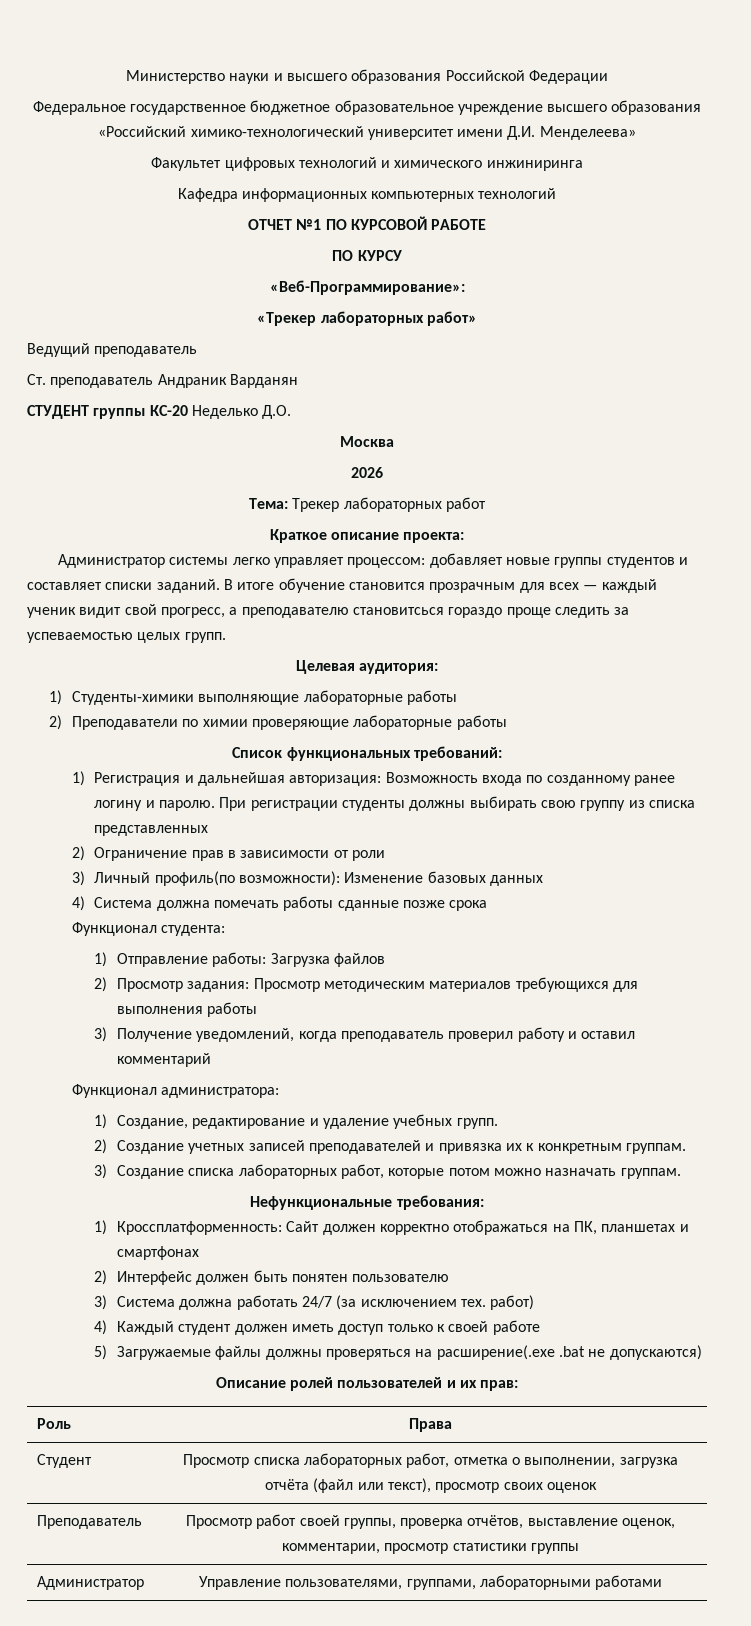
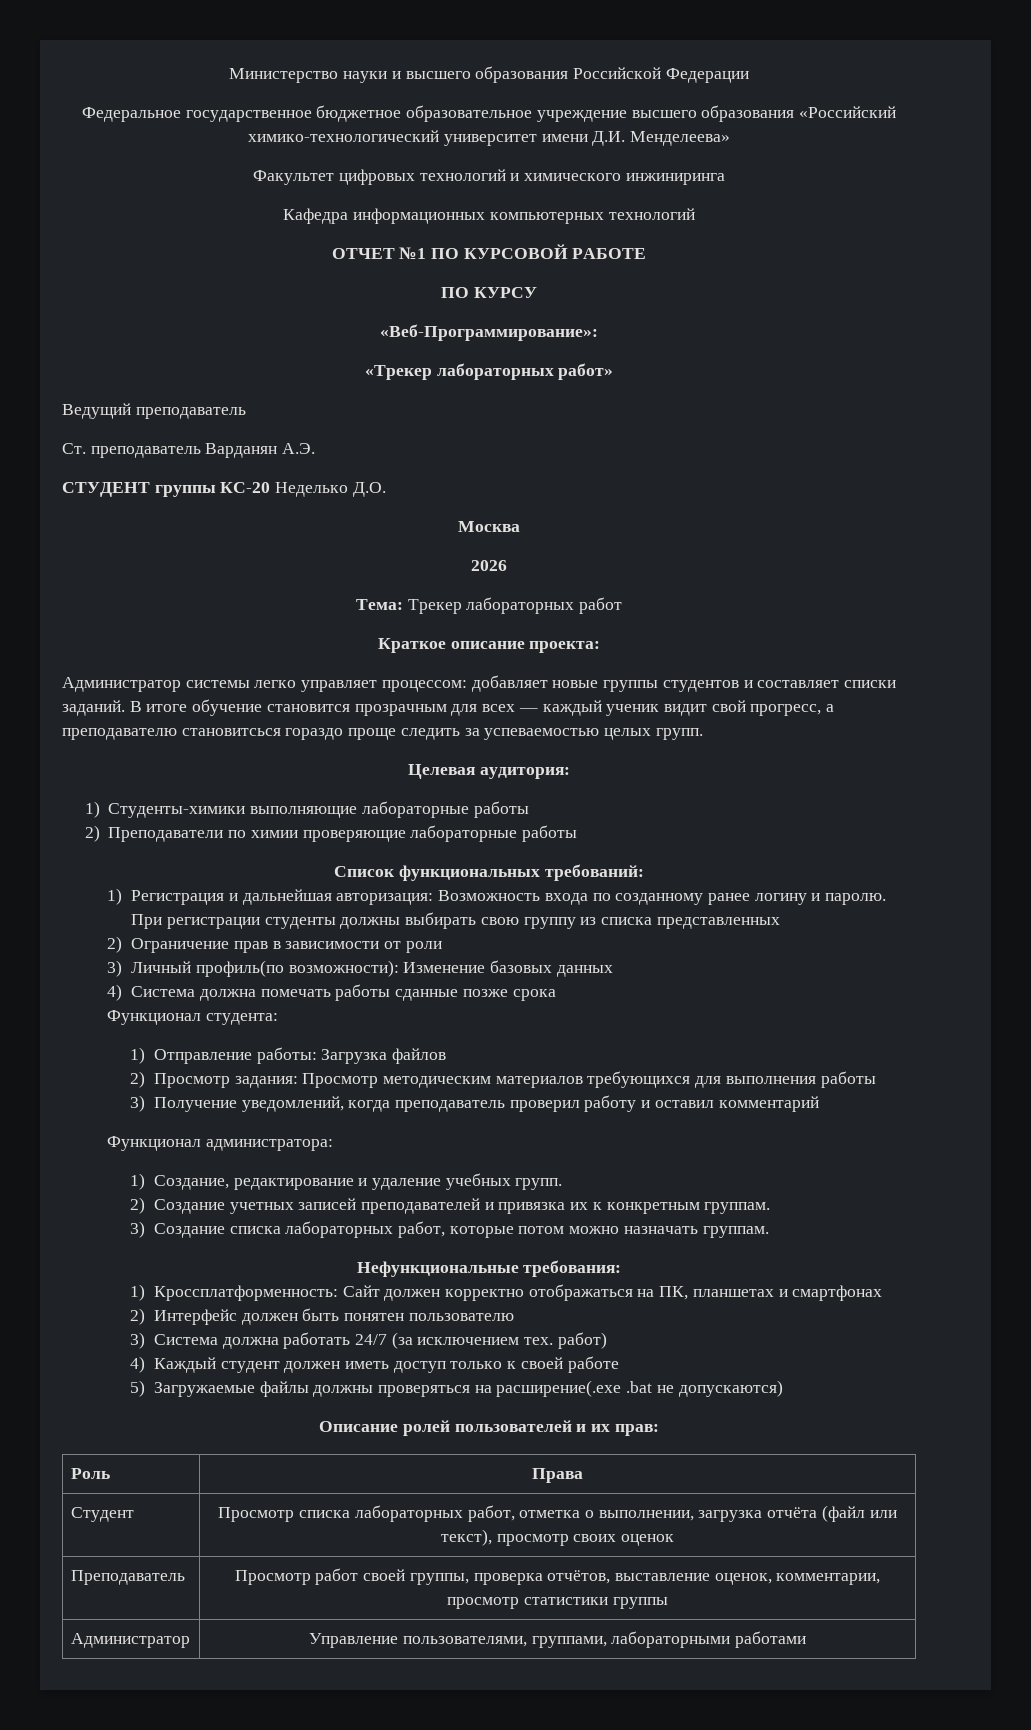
[157,374,227,388] Андраник -> (201, 452) none
(298, 381) none -> [282,443,316,454] А.Э.

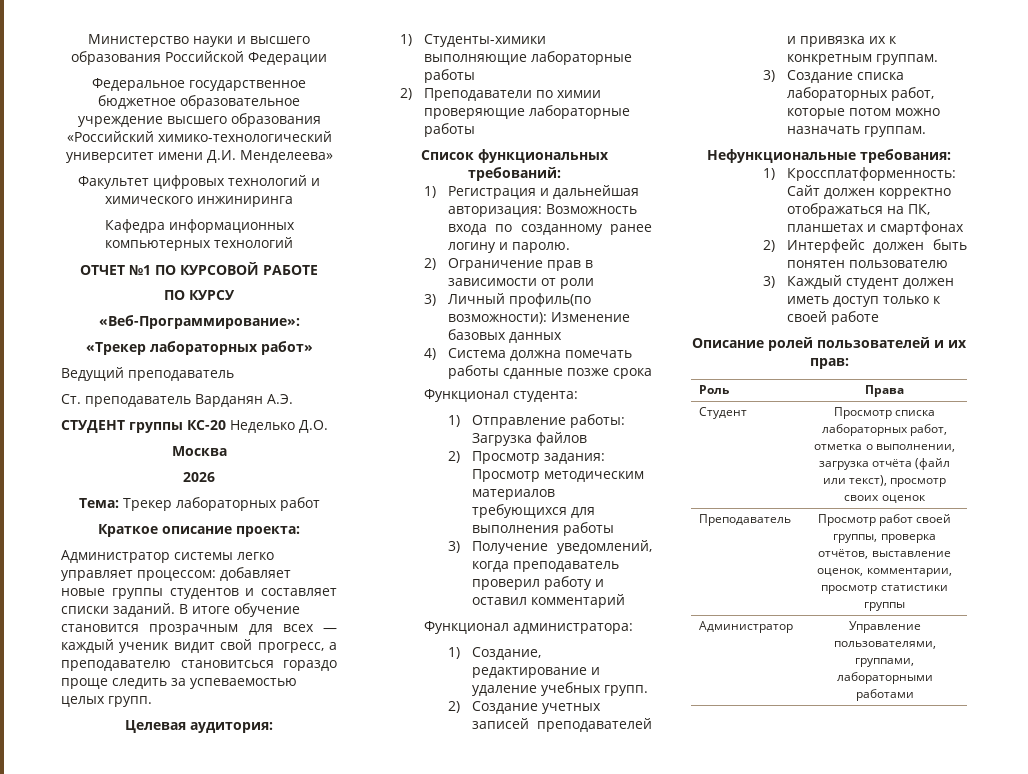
[131,912,780,929] При регистрации студенты должны выбирать свою группу из списка представленных -> (570, 247) none
[153,1332,607,1349] [130,1356,146,1373] Система должна работать 24/7 (за исключением тех. работ) // 4) -> (775, 282) none
[130,1380,783,1397] // 5) Загружаемые файлы должны проверяться на расширение(.exe .bat не допускаются) -> (879, 318) none

